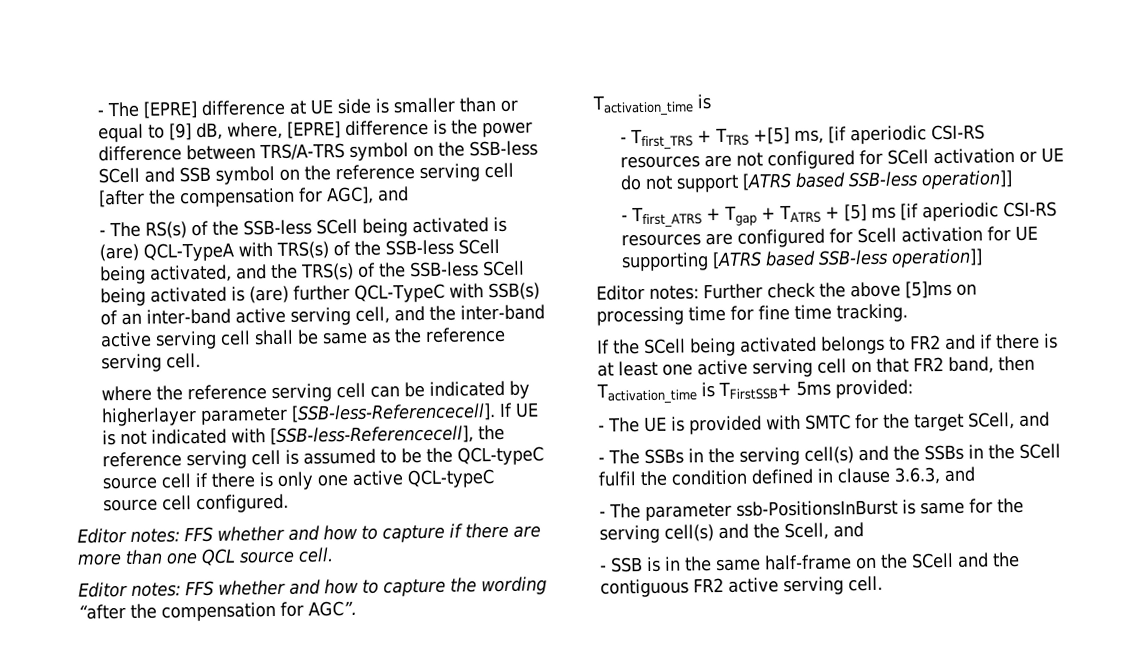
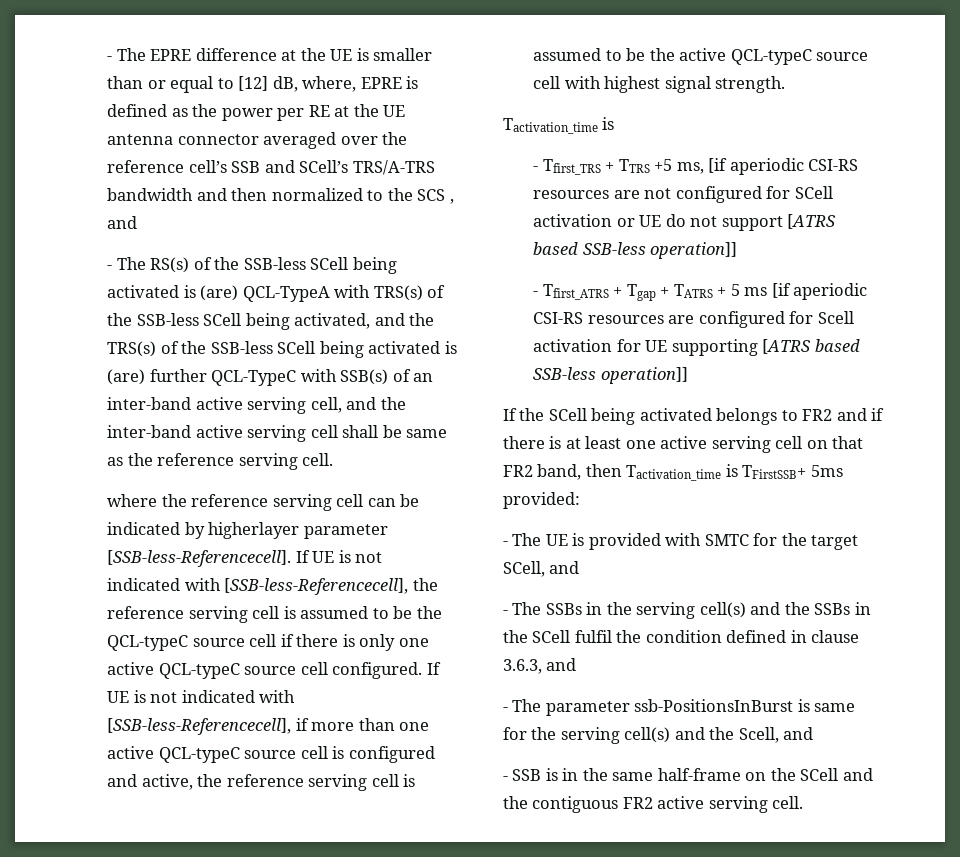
[97,101,199,119] - The [EPRE] -> [107,48,192,61] - The EPRE
[310,98,373,115] UE side -> [300,48,353,61] the UE
[169,123,193,141] [9] -> [238,76,269,91] [12]
[287,119,534,139] [98,140,539,162] [98,162,515,185] [99,186,375,208] [EPRE] difference is the power difference between TRS/A-TRS symbol on the SSB-less SCell and SSB symbol on the reference serving cell [after the compensation for AGC], -> [360,76,419,89] [107,104,406,121] [107,132,408,149] [107,160,435,175] [107,188,454,204] EPRE is defined as the power per RE at the UE antenna connector averaged over the reference cell’s SSB and SCell’s TRS/A-TRS bandwidth and then normalized to the SCS ,
[77,522,541,544] [77,547,334,566] [78,576,547,598] [78,600,357,622] // Editor notes: FFS whether and how to capture if there are more than one QCL source cell. // Editor notes: FFS whether and how to capture the wording “after the compensation for AGC”. -> [426,662,441,675] [107,690,296,703] [107,718,430,735] [107,746,435,763] [107,774,416,791] [533,48,869,65] [533,76,786,93] If UE is not indicated with [SSB-less-Referencecell], if more than one active QCL-typeC source cell is configured and active, the reference serving cell is assumed to be the active QCL-typeC source cell with highest signal strength.
[753,127,791,145] +[5] -> [654,159,673,171] +5
[844,204,868,222] [5] -> [730,284,740,296] 5
[596,280,977,301] [596,303,908,326] // Editor notes: Further check the above [5]ms on processing time for fine time tracking. -> (688, 375) none

